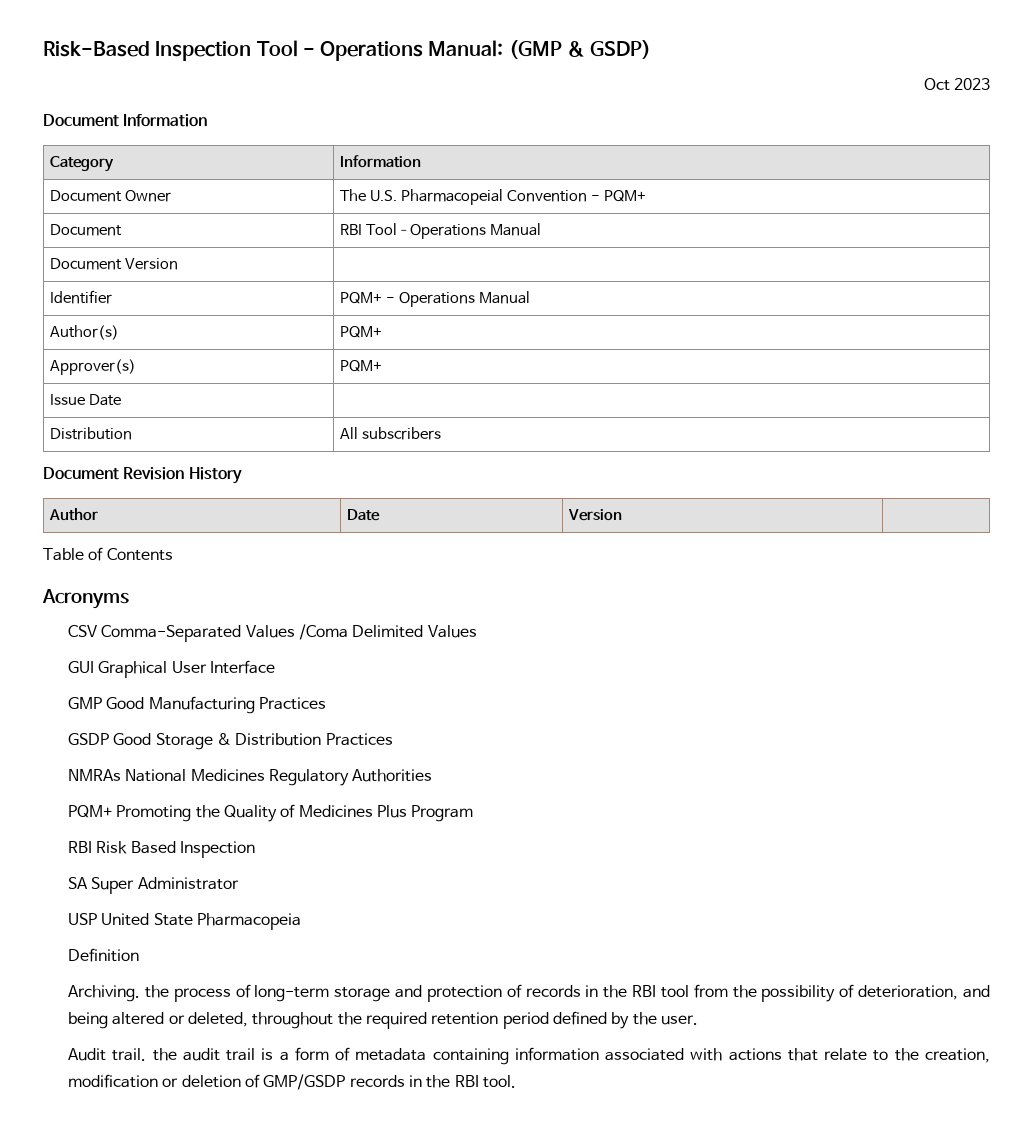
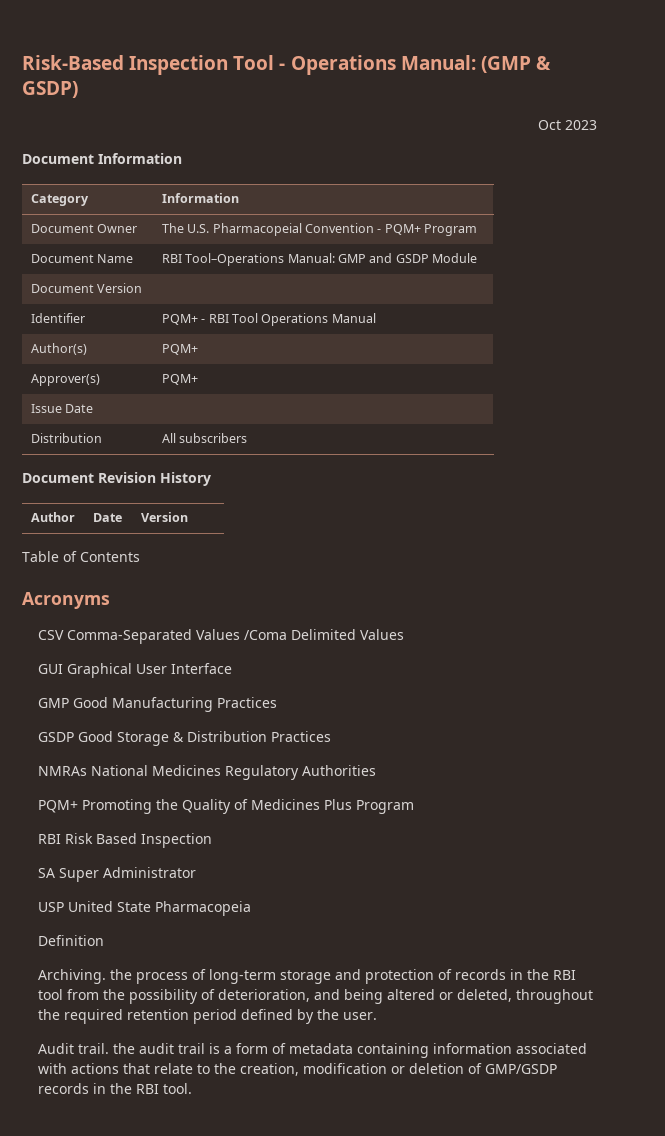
[50,224,123,236] // Document -> [424,224,478,236] [30,254,134,263] Program // Document Name
[490,223,542,236] Manual -> [287,253,478,263] Manual: GMP and GSDP Module
(396, 300) none -> [208,313,259,323] RBI Tool

